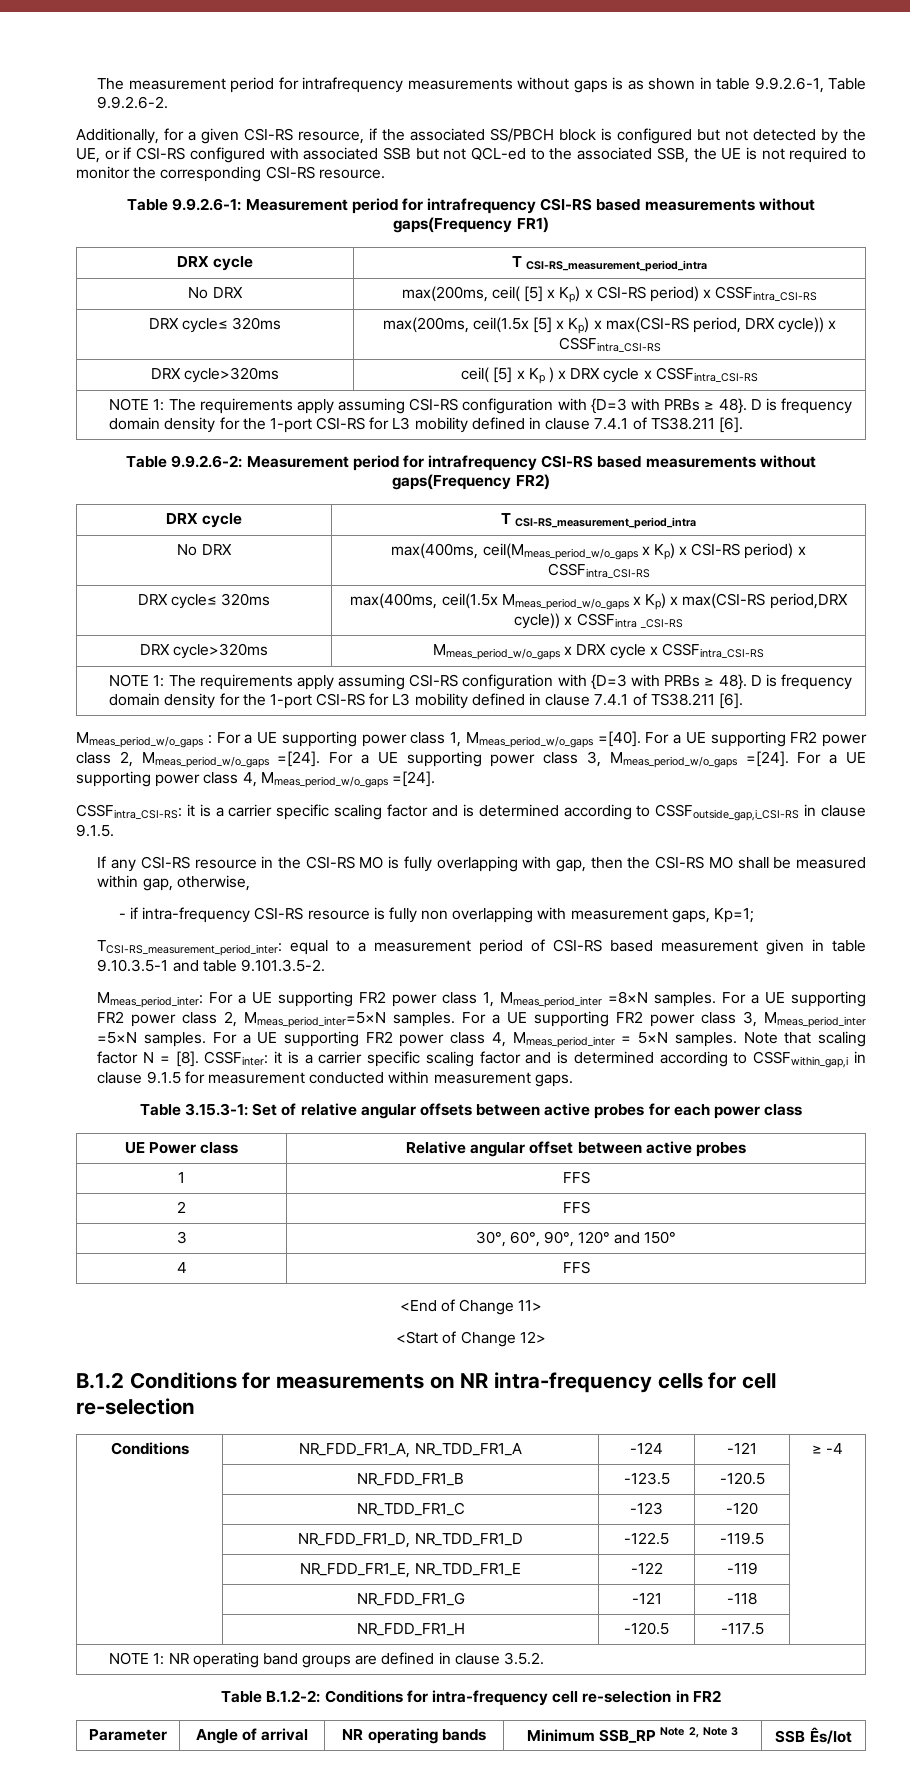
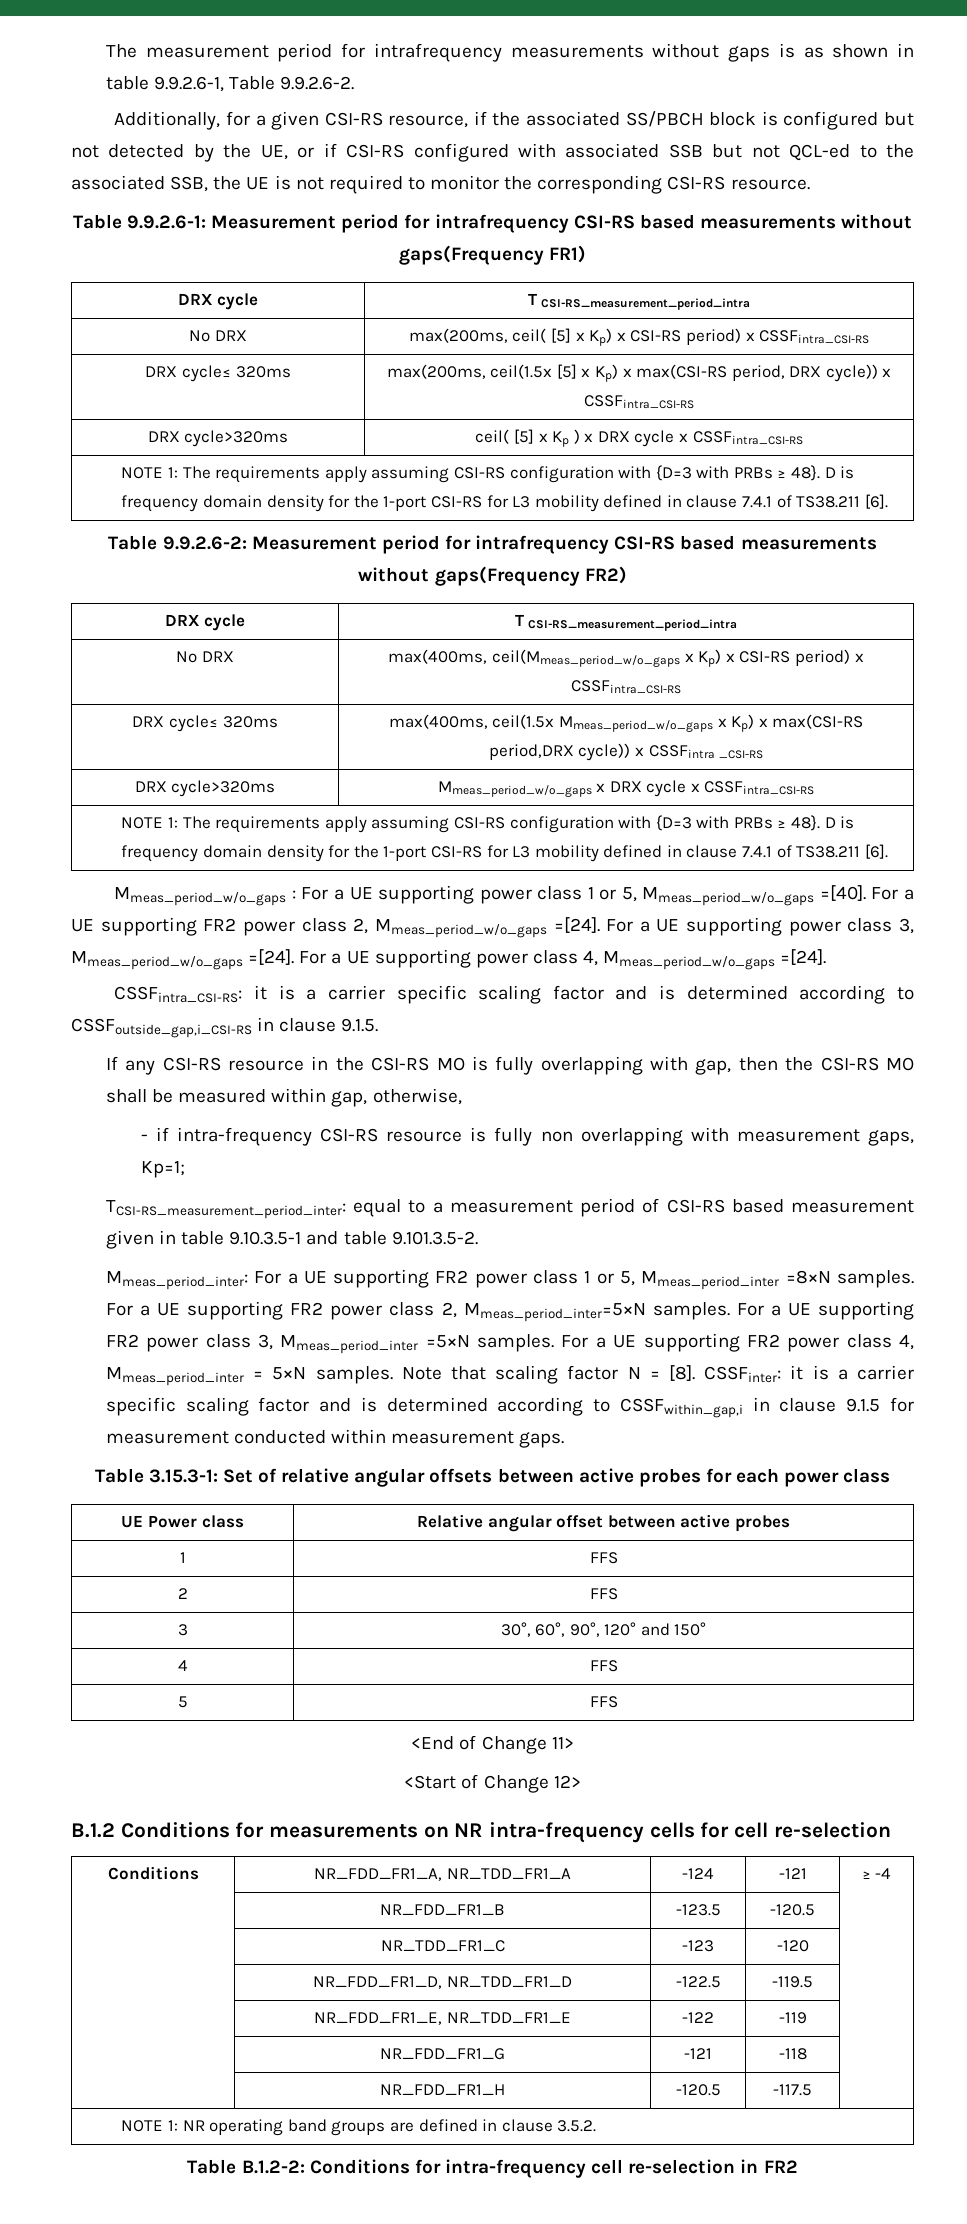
[450,732,461,747] 1, -> [587,887,637,902] 1 or 5,
[483,992,495,1007] 1, -> [584,1271,636,1286] 1 or 5,
(590, 1267) none -> [177,1696,188,1708] [589,1696,618,1708] // 5 | FFS
[89,1729,167,1741] [195,1728,309,1744] [342,1728,486,1744] [527,1727,738,1743] [775,1727,852,1744] // Parameter | Angle of arrival | NR operating bands | Minimum SSB_RP Note 2, Note 3 | SSB Ês/Iot -> (798, 2166) none

